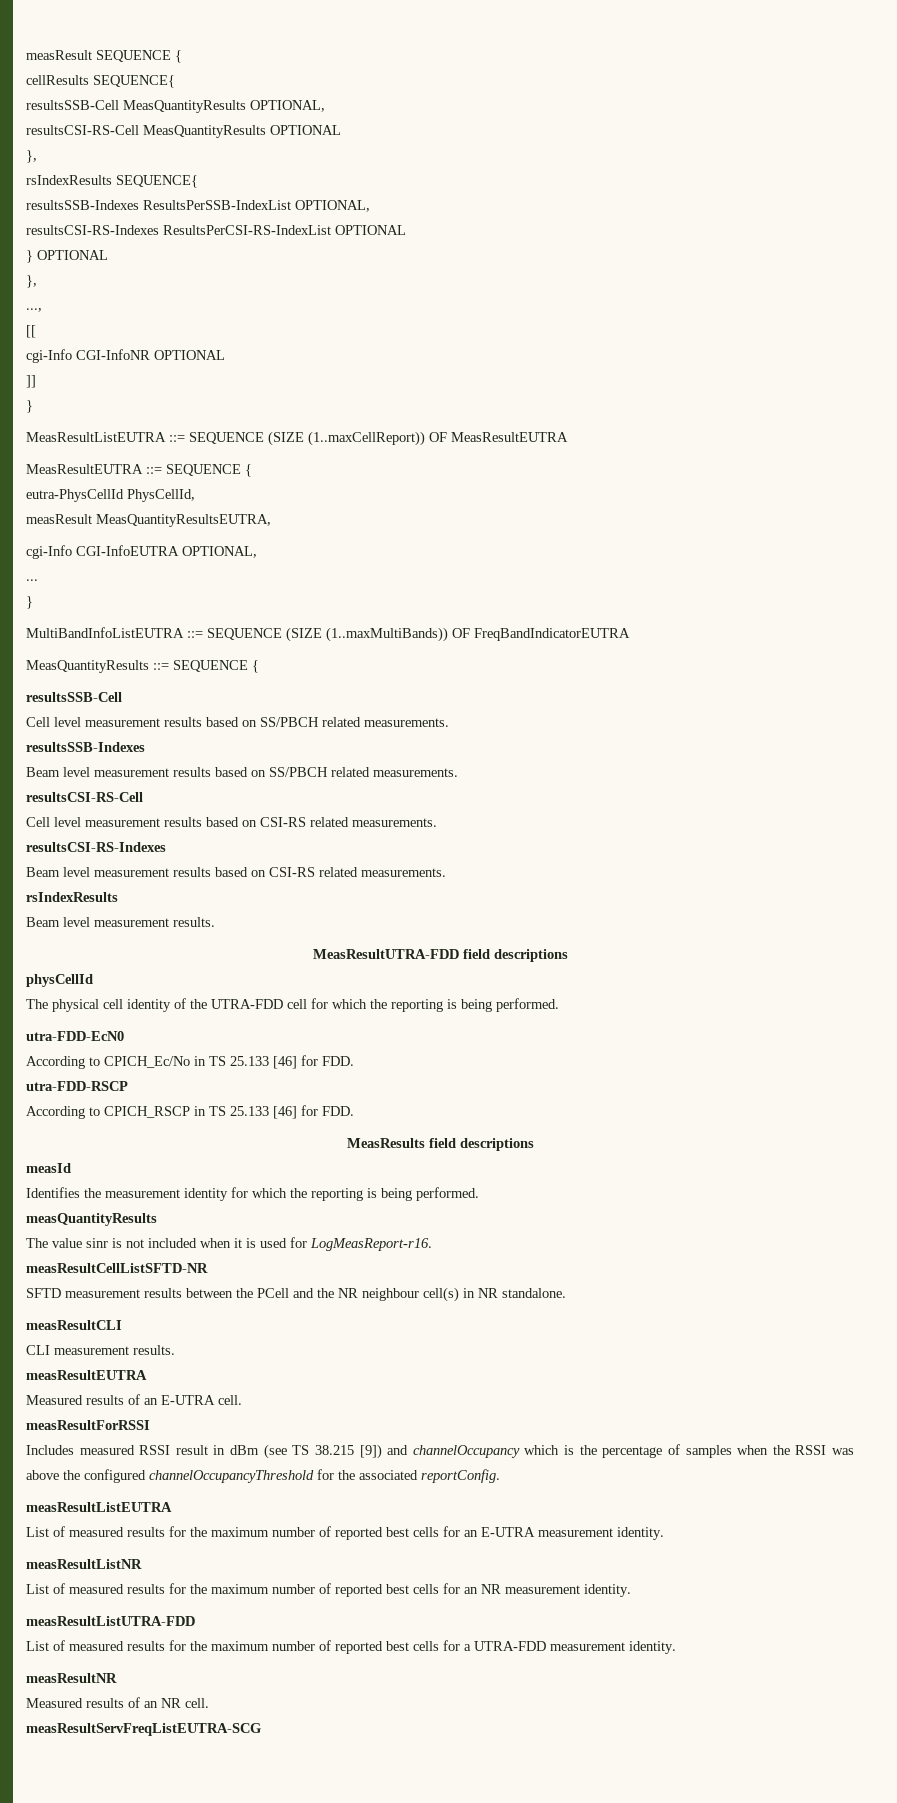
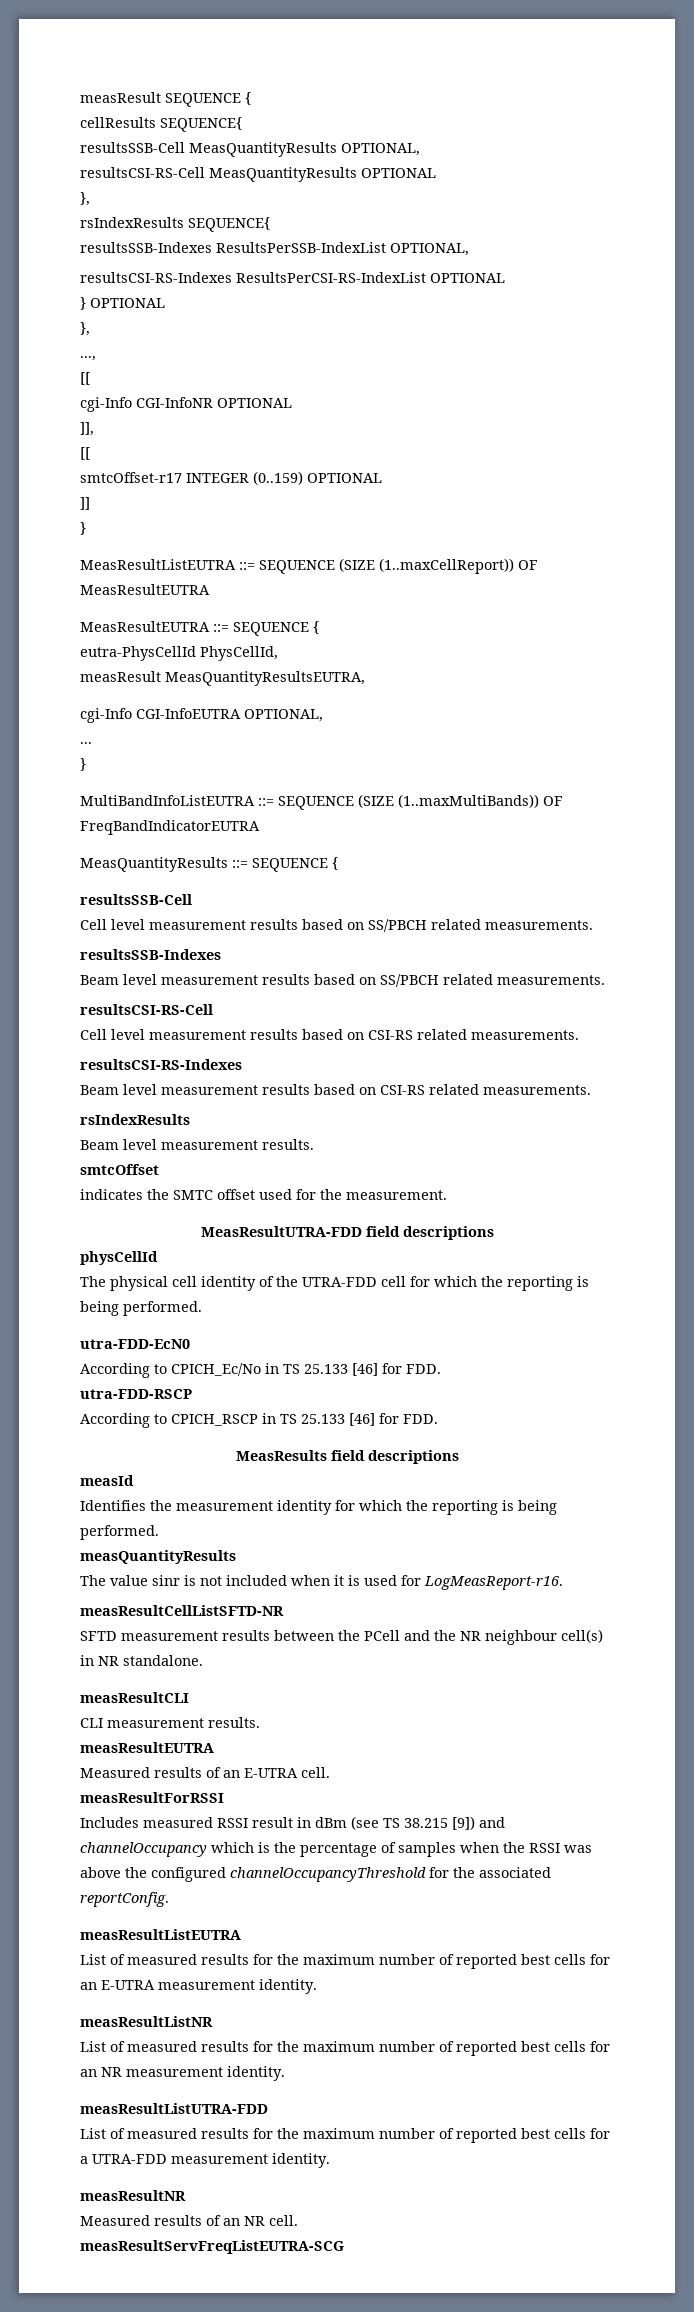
(225, 355) none -> [80,422,94,436] [80,447,90,460] [80,471,382,485] // ]], // [[ // smtcOffset-r17 INTEGER (0..159) OPTIONAL
(215, 922) none -> [80,1164,159,1175] [80,1189,447,1200] // smtcOffset // indicates the SMTC offset used for the measurement.

